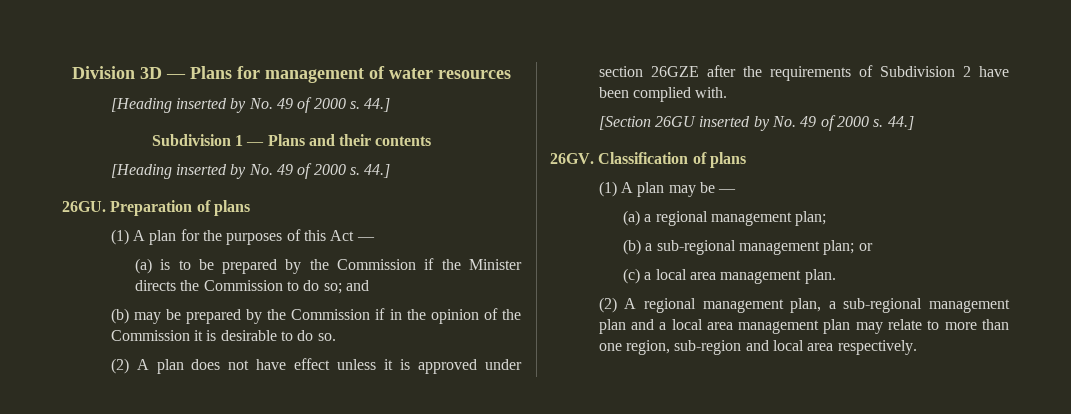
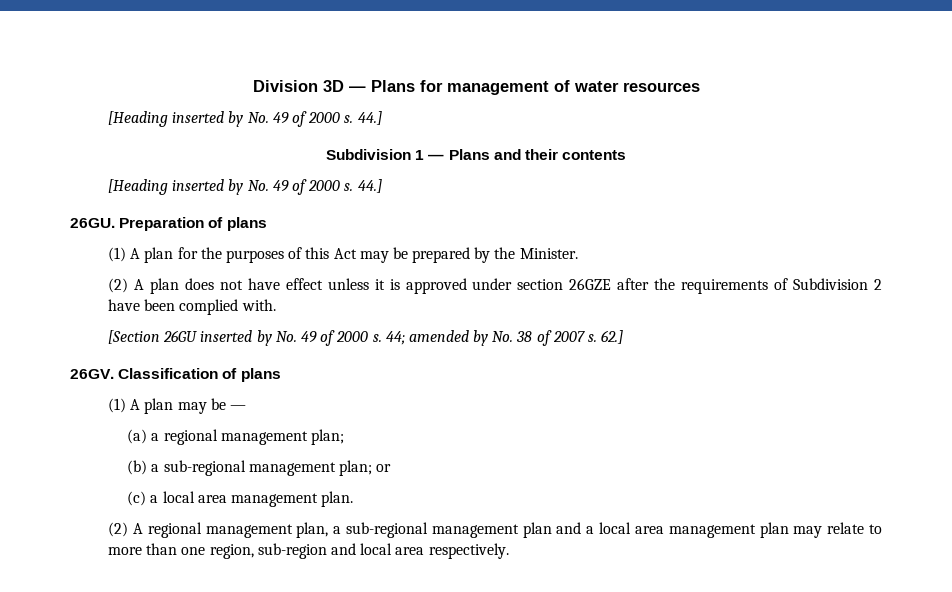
[356,237,375,241] [134,258,522,274] [134,280,369,294] [110,308,129,324] — // (a) is to be prepared by the Commission if the Minister directs the Commission to do so; and // (b) -> (357, 253) none
[291,308,521,324] [110,330,336,341] Commission if in the opinion of the Commission it is desirable to do so. -> [519,248,578,259] Minister.
[887,116,914,130] 44.] -> [385,330,624,346] 44; amended by No. 38 of 2007 s. 62.]

